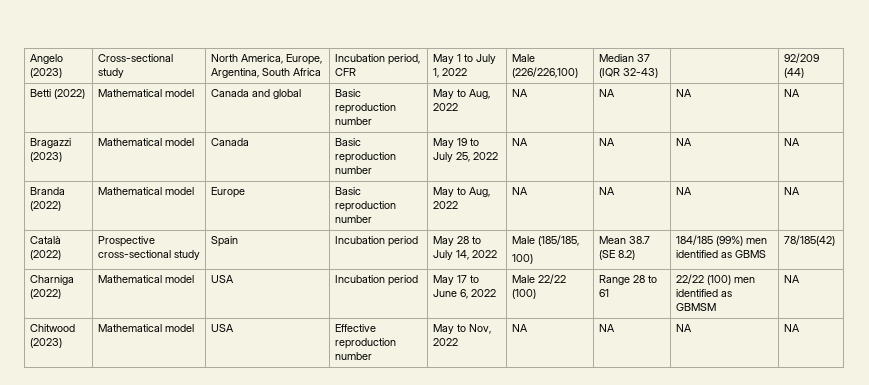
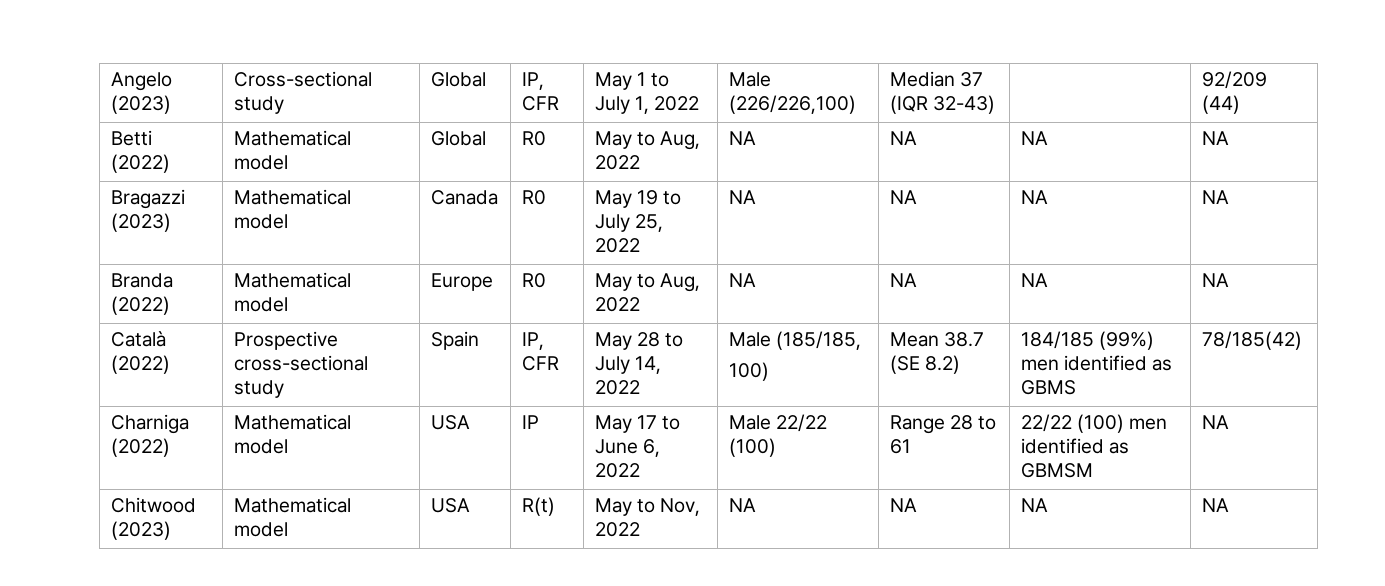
[210,54,322,65] [210,68,321,78] [334,54,420,65] North America, Europe, Argentina, South Africa | Incubation period, -> [430,72,486,87] [521,72,544,90] Global | IP,
[210,89,301,99] [334,89,361,97] [334,103,396,114] [334,117,372,125] Canada and global | Basic reproduction number -> [430,131,486,146] [521,131,546,146] Global | R0
[334,138,361,146] [334,152,396,163] [334,166,372,174] Basic reproduction number -> [521,190,546,205] R0
[334,187,361,195] [334,201,396,212] [334,215,372,223] Basic reproduction number -> [521,273,546,288] R0
[334,236,418,247] Incubation period -> [521,332,544,350] [521,356,559,371] IP, CFR
[334,275,418,286] Incubation period -> [521,415,539,429] IP
[334,324,376,332] [334,338,396,349] [334,352,372,360] Effective reproduction number -> [521,497,555,516] R(t)

